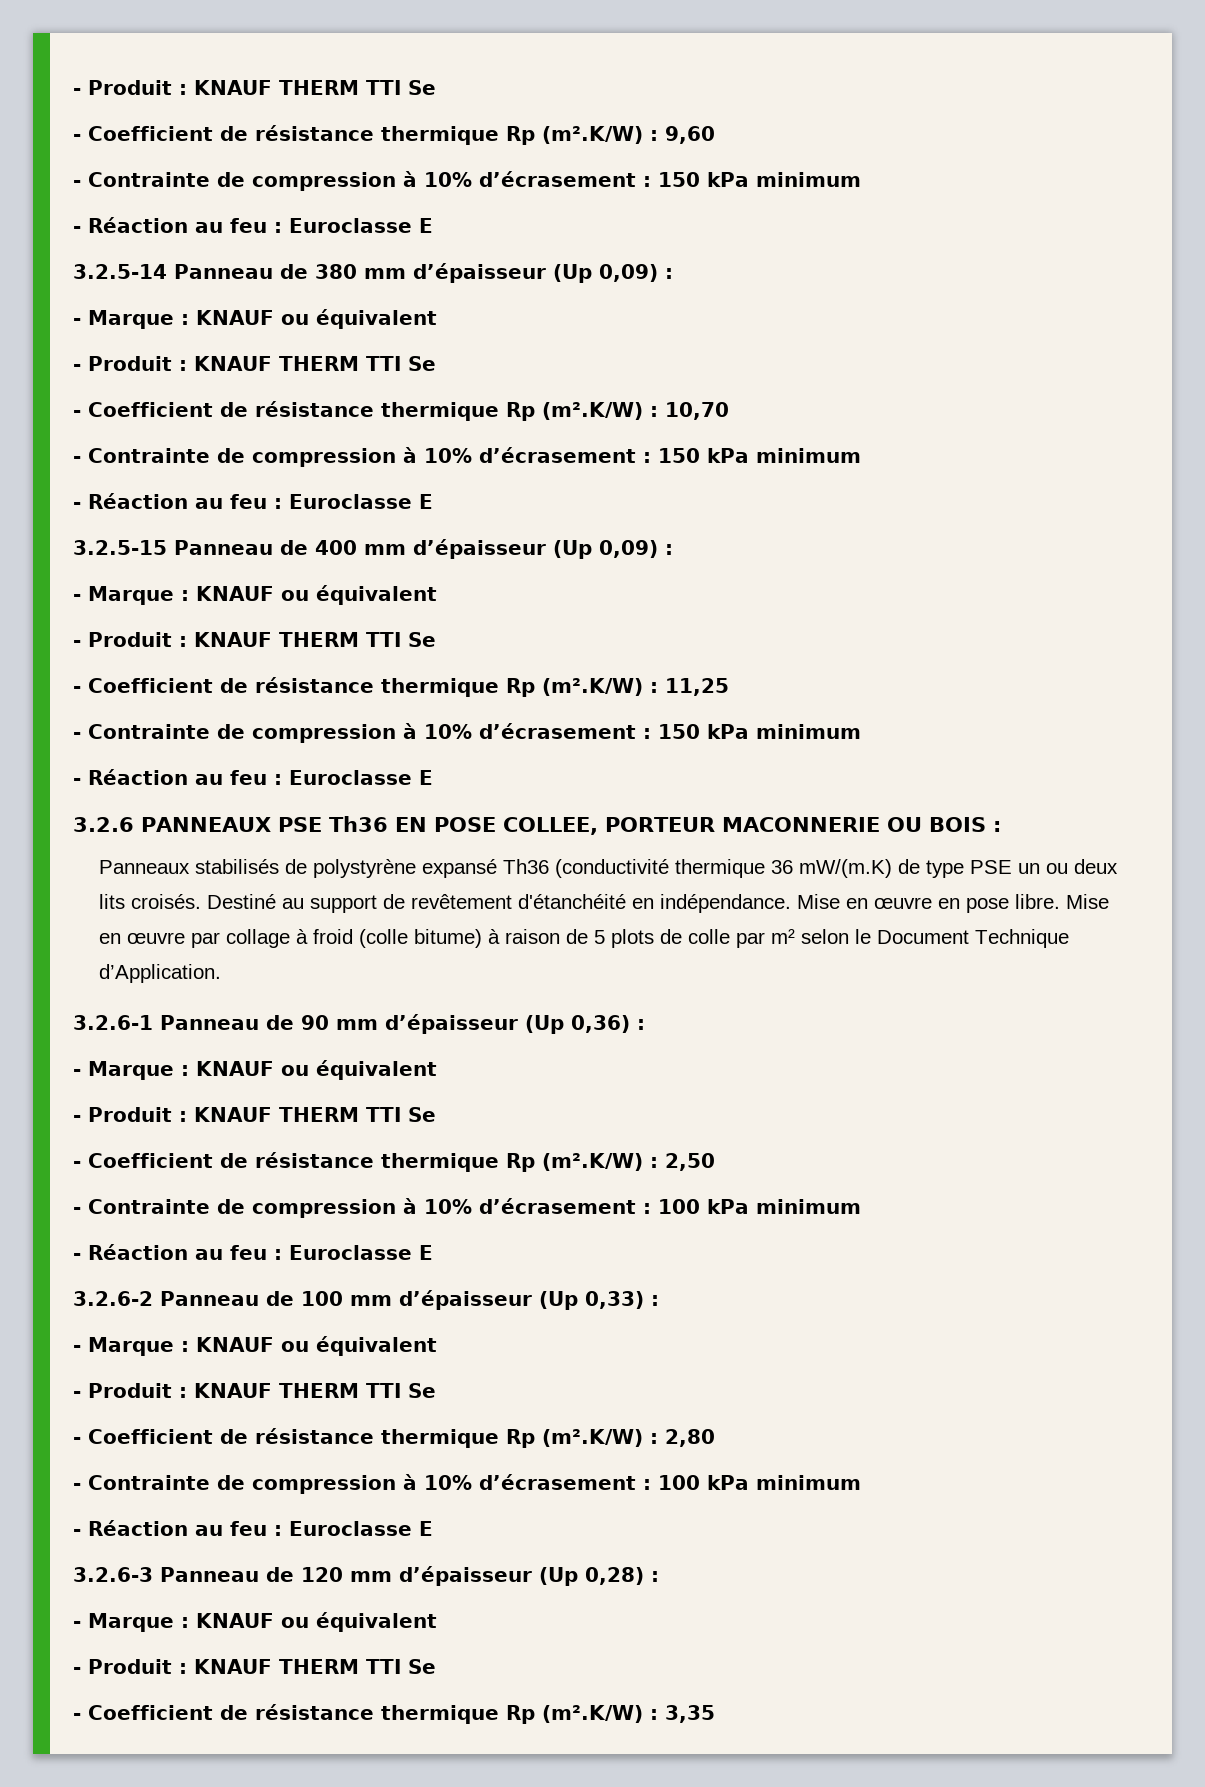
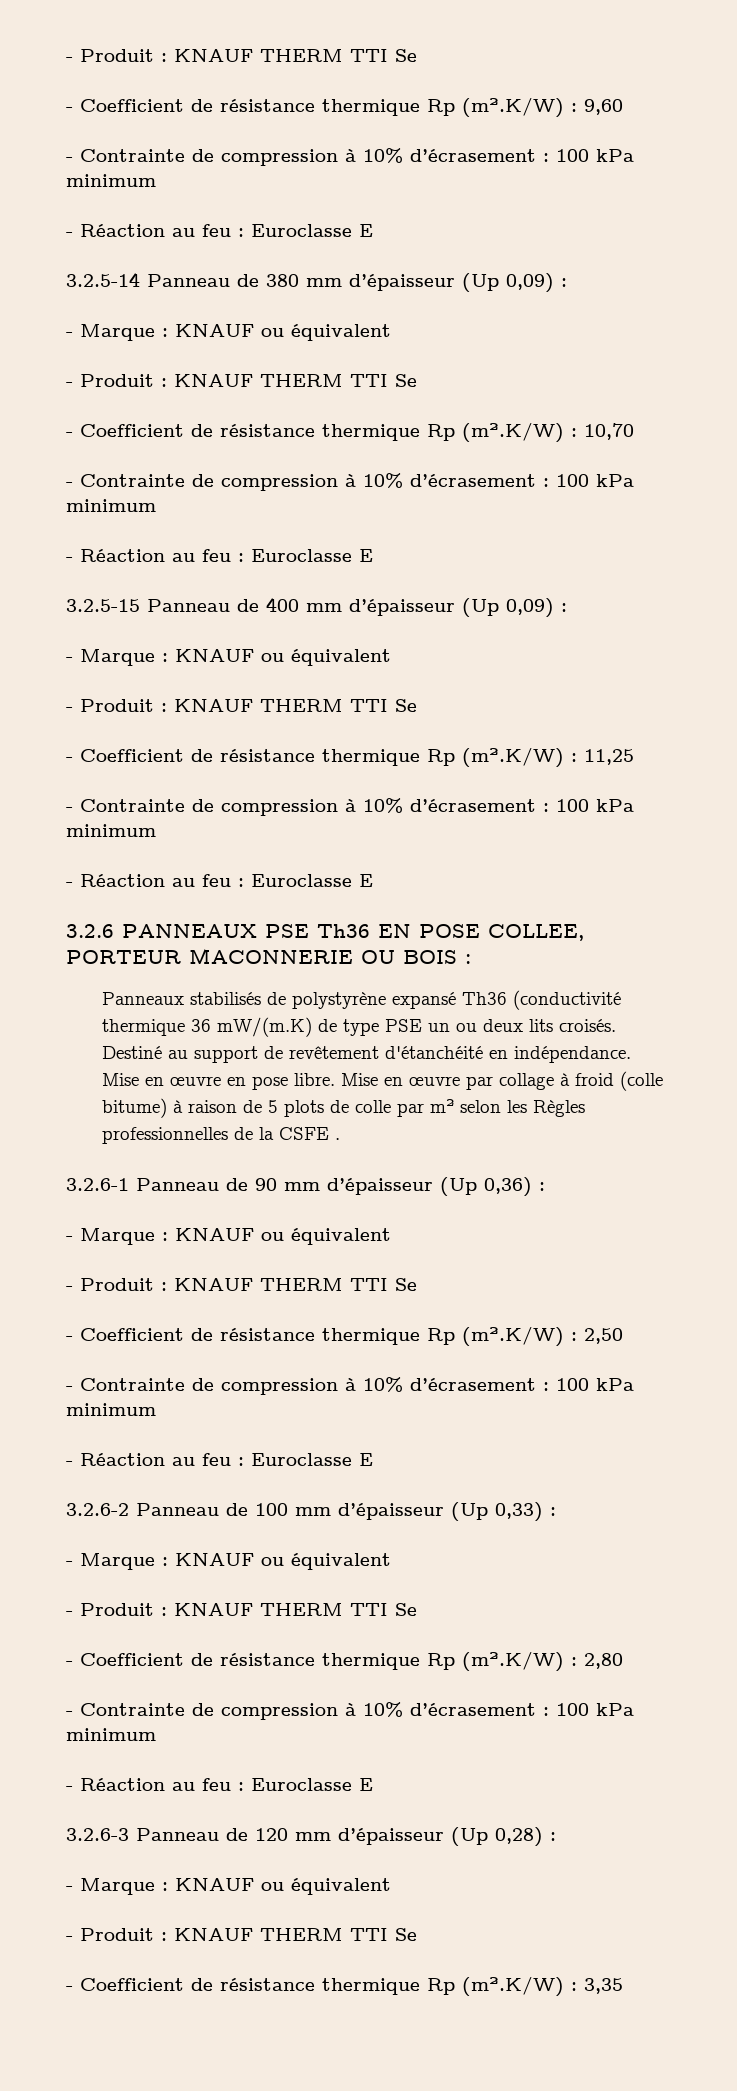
[658,172,700,187] 150 -> [556,149,589,162] 100
[658,448,700,463] 150 -> [556,474,589,487] 100
[658,724,700,739] 150 -> [556,799,589,812] 100
[855,929,1070,948] [99,964,222,983] le Document Technique d’Application. -> [506,1100,585,1117] [101,1127,340,1144] les Règles professionnelles de la CSFE .

